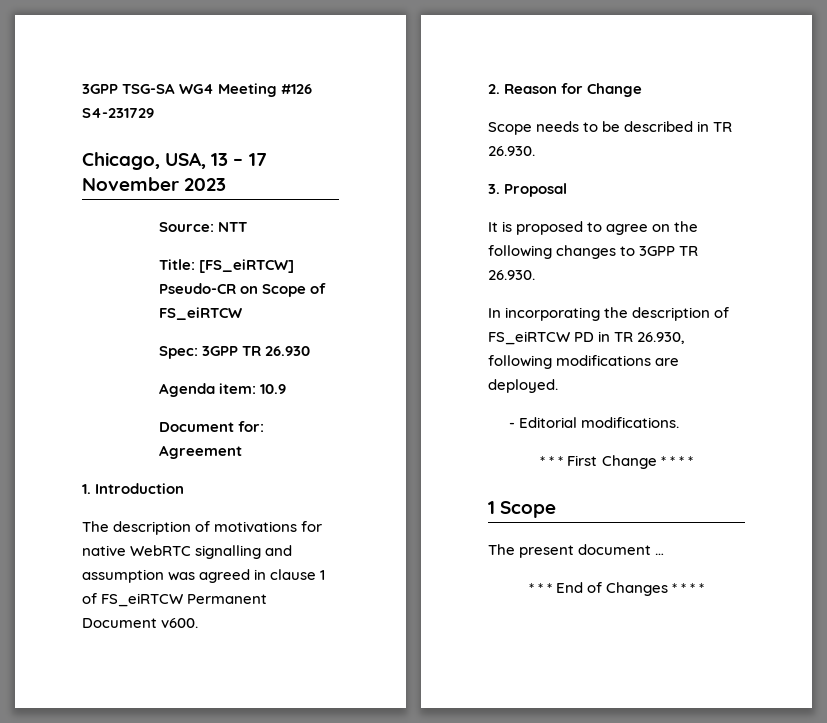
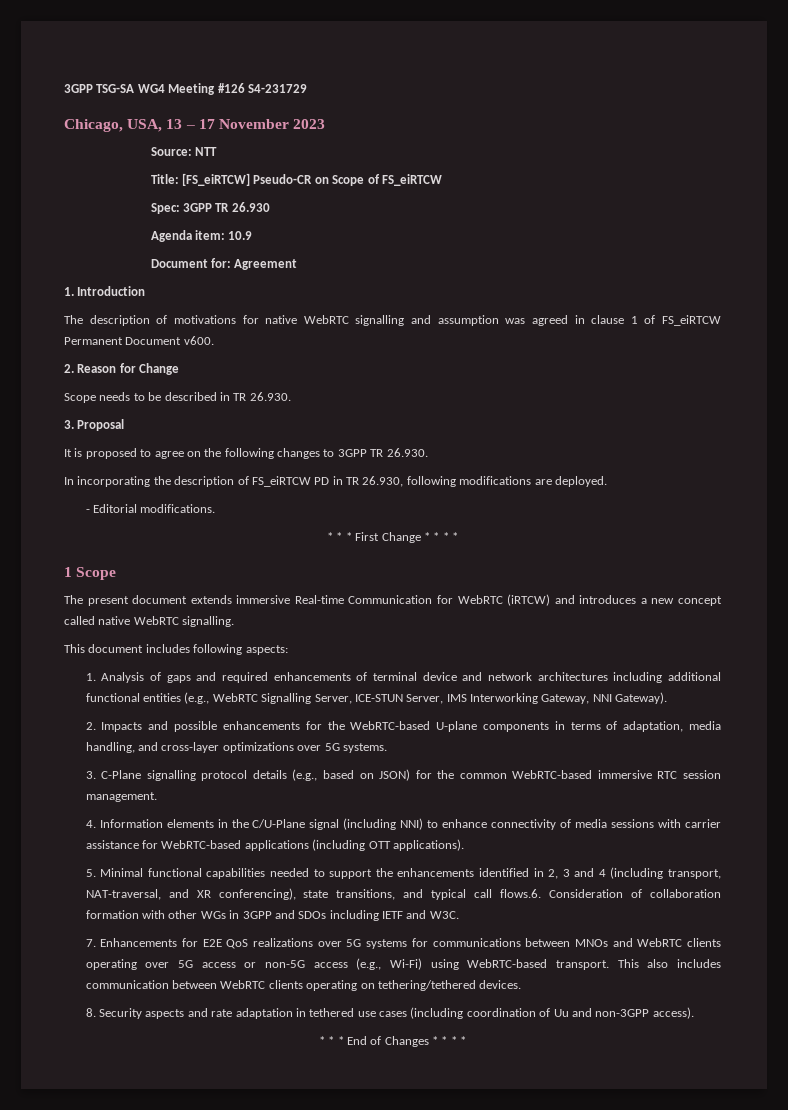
[655,553,665,555] … -> [190,594,722,606] [64,616,235,627] [64,644,288,655] [85,672,722,683] [85,692,668,704] [85,721,721,732] [85,742,387,753] [85,769,721,781] [85,792,157,802] [85,818,722,830] [85,839,464,851] [85,867,722,879] [85,888,722,900] [85,910,459,921] [85,938,722,949] [85,958,722,970] [85,980,522,991] [85,1007,694,1019] extends immersive Real-time Communication for WebRTC (iRTCW) and introduces a new concept called native WebRTC signalling. // This document includes following aspects: // 1. Analysis of gaps and required enhancements of terminal device and network architectures including additional functional entities (e.g., WebRTC Signalling Server, ICE-STUN Server, IMS Interworking Gateway, NNI Gateway). // 2. Impacts and possible enhancements for the WebRTC-based U-plane components in terms of adaptation, media handling, and cross-layer optimizations over 5G systems. // 3. C-Plane signalling protocol details (e.g., based on JSON) for the common WebRTC-based immersive RTC session management. // 4. Information elements in the C/U-Plane signal (including NNI) to enhance connectivity of media sessions with carrier assistance for WebRTC-based applications (including OTT applications). // 5. Minimal functional capabilities needed to support the enhancements identified in 2, 3 and 4 (including transport, NAT-traversal, and XR conferencing), state transitions, and typical call flows.6. Consideration of collaboration formation with other WGs in 3GPP and SDOs including IETF and W3C. // 7. Enhancements for E2E QoS realizations over 5G systems for communications between MNOs and WebRTC clients operating over 5G access or non-5G access (e.g., Wi-Fi) using WebRTC-based transport. This also includes communication between WebRTC clients operating on tethering/tethered devices. // 8. Security aspects and rate adaptation in tethered use cases (including coordination of Uu and non-3GPP access).

